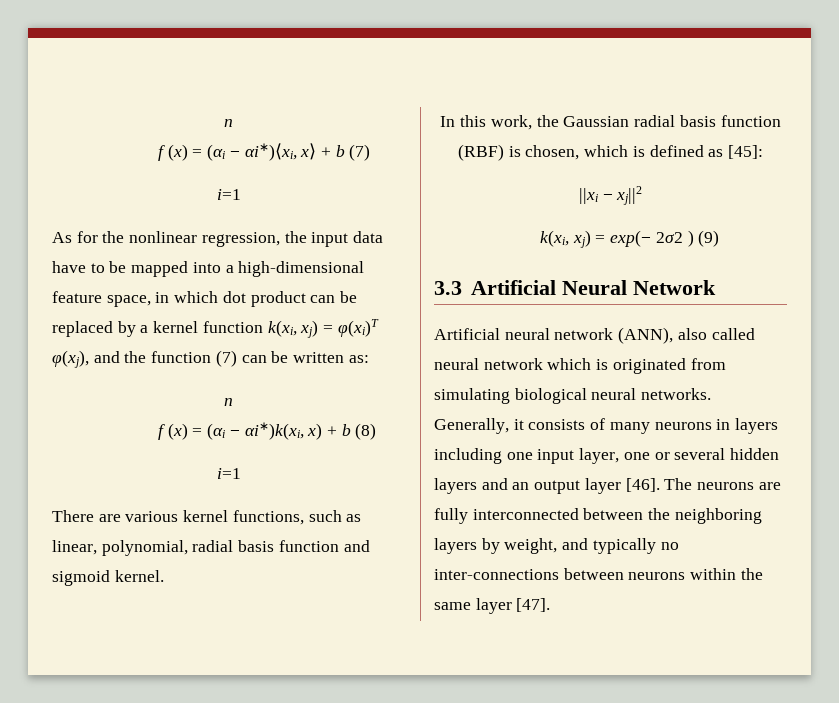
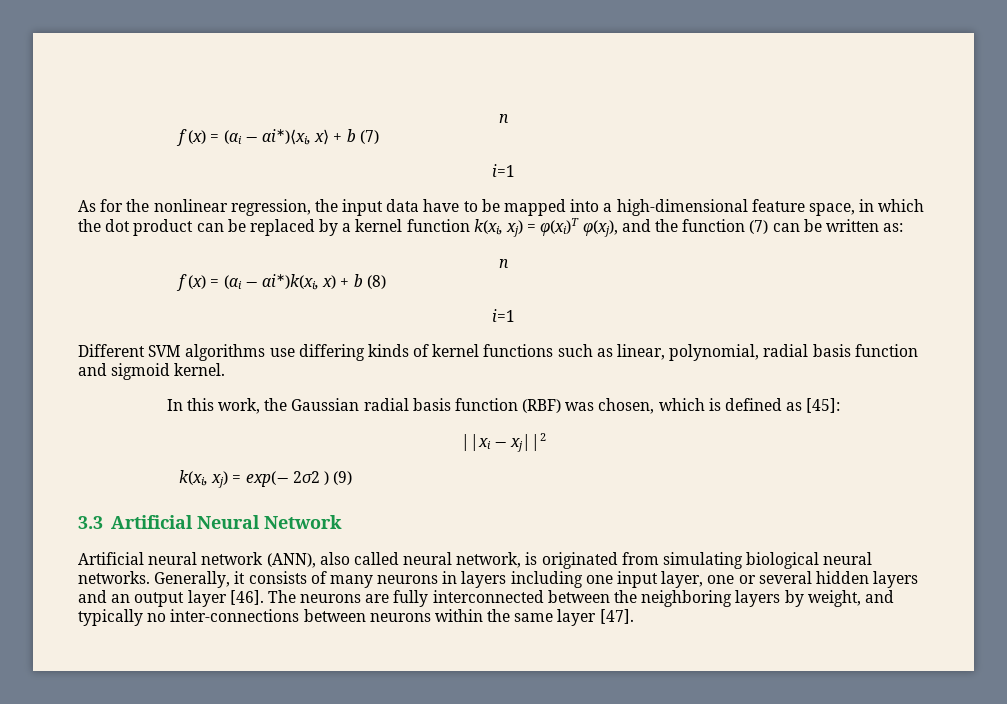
(219, 297) none -> [78,219,101,232] the
[52,510,304,525] There are various kernel functions, -> [78,344,554,361] Different SVM algorithms use differing kinds of kernel functions
[508,146,521,157] is -> [565,402,595,411] was
[483,358,592,370] network which -> [456,552,522,568] network,

